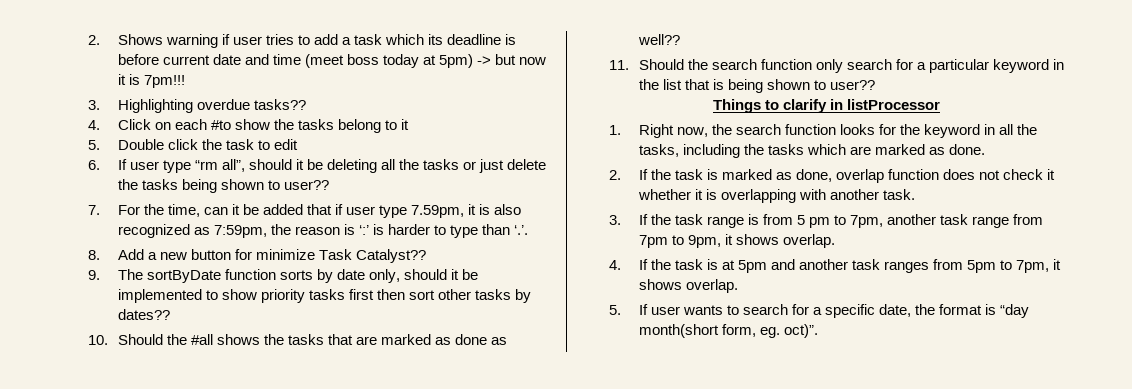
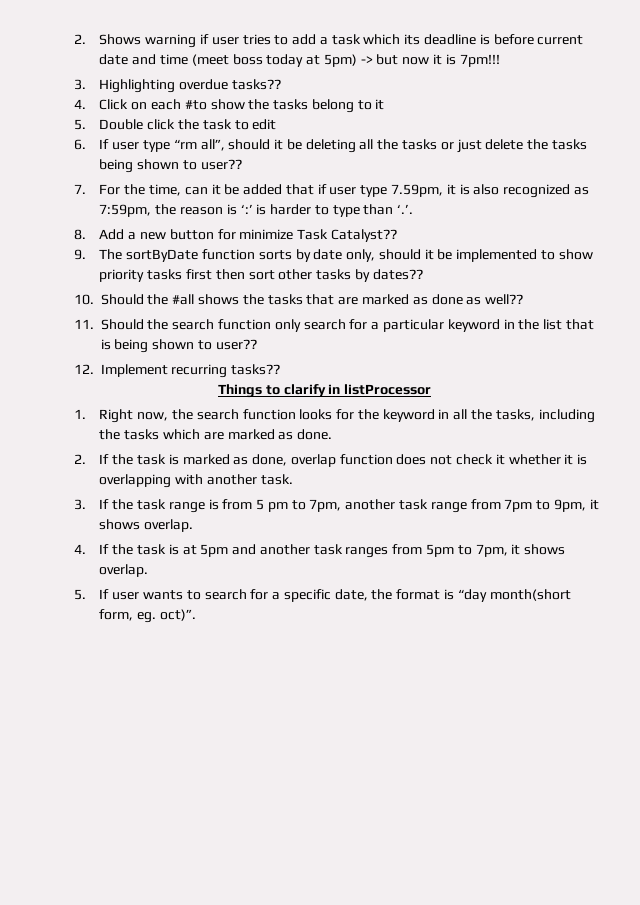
(875, 85) none -> [73,364,281,378] // 12. Implement recurring tasks??

